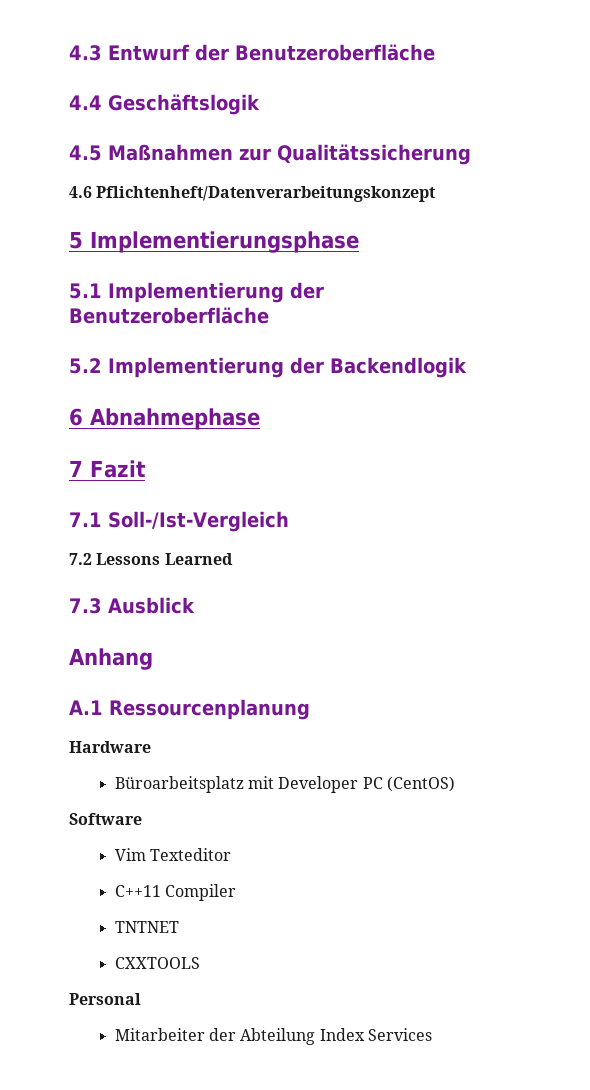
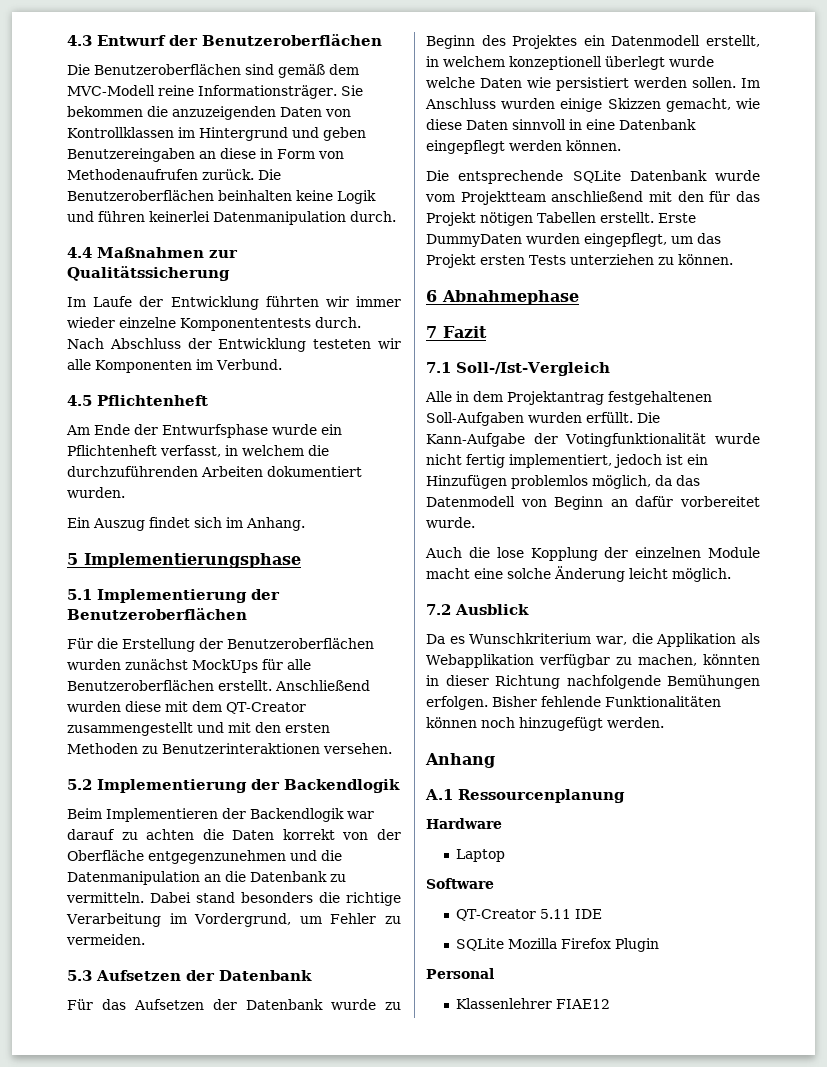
[235,44,435,61] Benutzeroberfläche -> [202,34,382,46] [67,64,359,78] [67,85,363,99] [67,106,351,120] [67,127,366,141] [67,148,344,162] [67,169,281,180] [67,190,376,204] [67,211,396,225] Benutzeroberflächen // Die Benutzeroberflächen sind gemäß dem MVC-Modell reine Informationsträger. Sie bekommen die anzuzeigenden Daten von Kontrollklassen im Hintergrund und geben Benutzereingaben an diese in Form von Methodenaufrufen zurück. Die Benutzeroberflächen beinhalten keine Logik und führen keinerlei Datenmanipulation durch.
[108,94,260,115] [69,145,102,161] Geschäftslogik // 4.5 -> (92, 252) none
[69,186,437,202] 4.6 Pflichtenheft/Datenverarbeitungskonzept -> [67,296,401,310] [67,317,361,331] [67,338,402,352] [67,359,282,373] [67,395,208,406] [66,424,342,438] [67,445,329,457] [67,466,362,477] [67,487,125,498] [67,517,305,531] Im Laufe der Entwicklung führten wir immer wieder einzelne Komponententests durch. Nach Abschluss der Entwicklung testeten wir alle Komponenten im Verbund. // 4.5 Pflichtenheft // Am Ende der Entwurfsphase wurde ein Pflichtenheft verfasst, in welchem die durchzuführenden Arbeiten dokumentiert wurden. // Ein Auszug findet sich im Anhang.
[69,307,269,324] [69,357,467,378] Benutzeroberfläche // 5.2 Implementierung der Backendlogik -> [67,608,247,620] [67,638,374,652] [67,659,311,673] [67,680,370,691] [67,701,306,714] [67,722,330,736] [67,743,392,754] [67,779,400,793] [67,808,374,822] [67,829,401,840] [67,850,342,864] [67,871,346,885] [66,892,401,906] [66,913,401,927] [66,934,145,945] [67,970,312,981] [67,999,401,1010] [426,35,760,49] [426,56,714,70] [426,77,760,91] [425,98,760,112] [426,119,696,130] [426,140,621,154] [426,170,760,184] [425,191,760,205] [426,212,696,226] [426,233,721,247] [426,254,733,268] Benutzeroberflächen // Für die Erstellung der Benutzeroberflächen wurden zunächst MockUps für alle Benutzeroberflächen erstellt. Anschließend wurden diese mit dem QT-Creator zusammengestellt und mit den ersten Methoden zu Benutzerinteraktionen versehen. // 5.2 Implementierung der Backendlogik // Beim Implementieren der Backendlogik war darauf zu achten die Daten korrekt von der Oberfläche entgegenzunehmen und die Datenmanipulation an die Datenbank zu vermitteln. Dabei stand besonders die richtige Verarbeitung im Vordergrund, um Fehler zu vermeiden. // 5.3 Aufsetzen der Datenbank // Für das Aufsetzen der Datenbank wurde zu Beginn des Projektes ein Datenmodell erstellt, in welchem konzeptionell überlegt wurde welche Daten wie persistiert werden sollen. Im Anschluss wurden einige Skizzen gemacht, wie diese Daten sinnvoll in eine Datenbank eingepflegt werden können. // Die entsprechende SQLite Datenbank wurde vom Projektteam anschließend mit den für das Projekt nötigen Tabellen erstellt. Erste DummyDaten wurden eingepflegt, um das Projekt ersten Tests unterziehen zu können.
[69,553,233,565] [69,597,195,614] [69,648,153,670] [69,699,310,720] [69,741,151,753] [114,776,455,793] [69,813,142,825] [114,848,232,861] [114,884,237,901] [114,921,179,933] [114,957,200,969] [69,993,141,1005] [114,1028,432,1045] 7.2 Lessons Learned // 7.3 Ausblick // Anhang // A.1 Ressourcenplanung // Hardware // Büroarbeitsplatz mit Developer PC (CentOS) // Software // Vim Texteditor // C++11 Compiler // TNTNET // CXXTOOLS // Personal // Mitarbeiter der Abteilung Index Services -> [425,391,712,405] [426,412,660,426] [426,433,760,447] [426,454,708,468] [426,475,700,489] [426,496,760,510] [426,517,475,528] [425,547,760,561] [426,566,731,582] [426,604,529,615] [426,633,760,647] [426,654,760,668] [426,675,760,689] [426,696,721,710] [426,717,664,731] [425,753,495,768] [425,789,625,803] [426,818,502,829] [456,849,506,862] [426,878,494,889] [456,909,603,921] [456,938,660,952] [426,968,494,979] [456,998,611,1009] Alle in dem Projektantrag festgehaltenen Soll-Aufgaben wurden erfüllt. Die Kann-Aufgabe der Votingfunktionalität wurde nicht fertig implementiert, jedoch ist ein Hinzufügen problemlos möglich, da das Datenmodell von Beginn an dafür vorbereitet wurde. // Auch die lose Kopplung der einzelnen Module macht eine solche Änderung leicht möglich. // 7.2 Ausblick // Da es Wunschkriterium war, die Applikation als Webapplikation verfügbar zu machen, könnten in dieser Richtung nachfolgende Bemühungen erfolgen. Bisher fehlende Funktionalitäten können noch hinzugefügt werden. // Anhang // A.1 Ressourcenplanung // Hardware // Laptop // Software // QT-Creator 5.11 IDE // SQLite Mozilla Firefox Plugin // Personal // Klassenlehrer FIAE12

